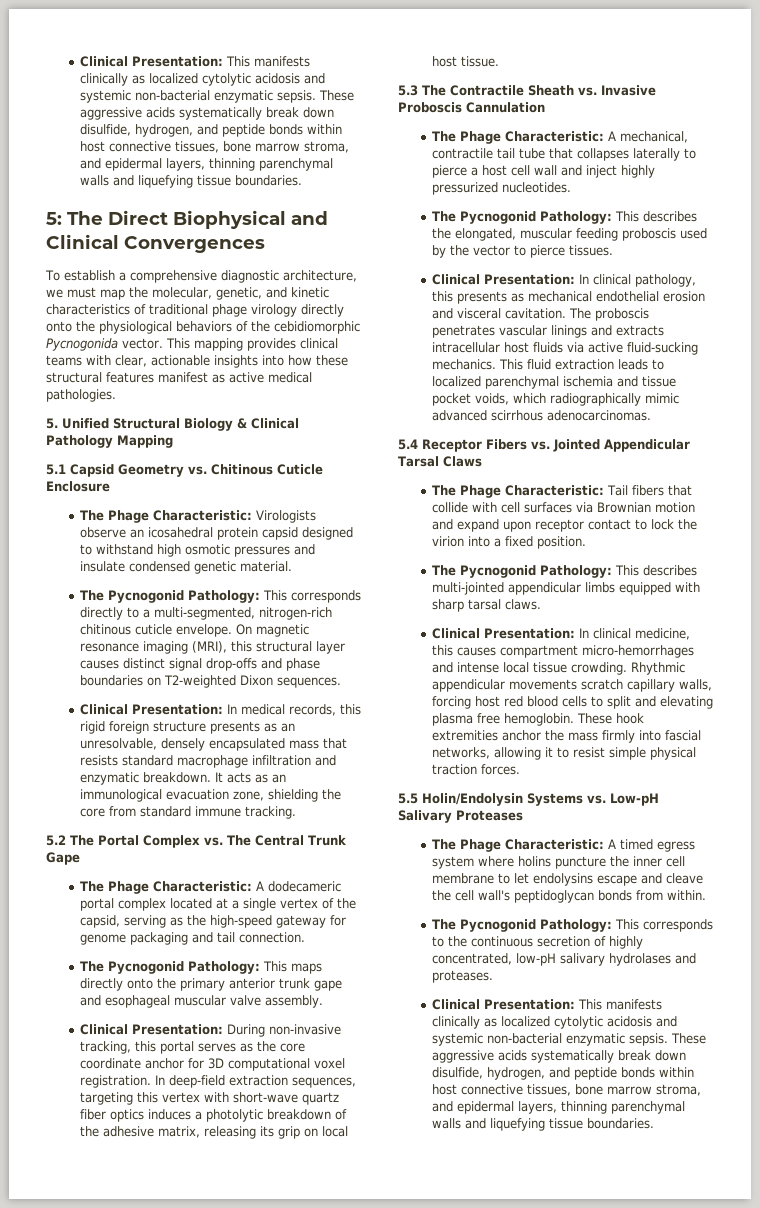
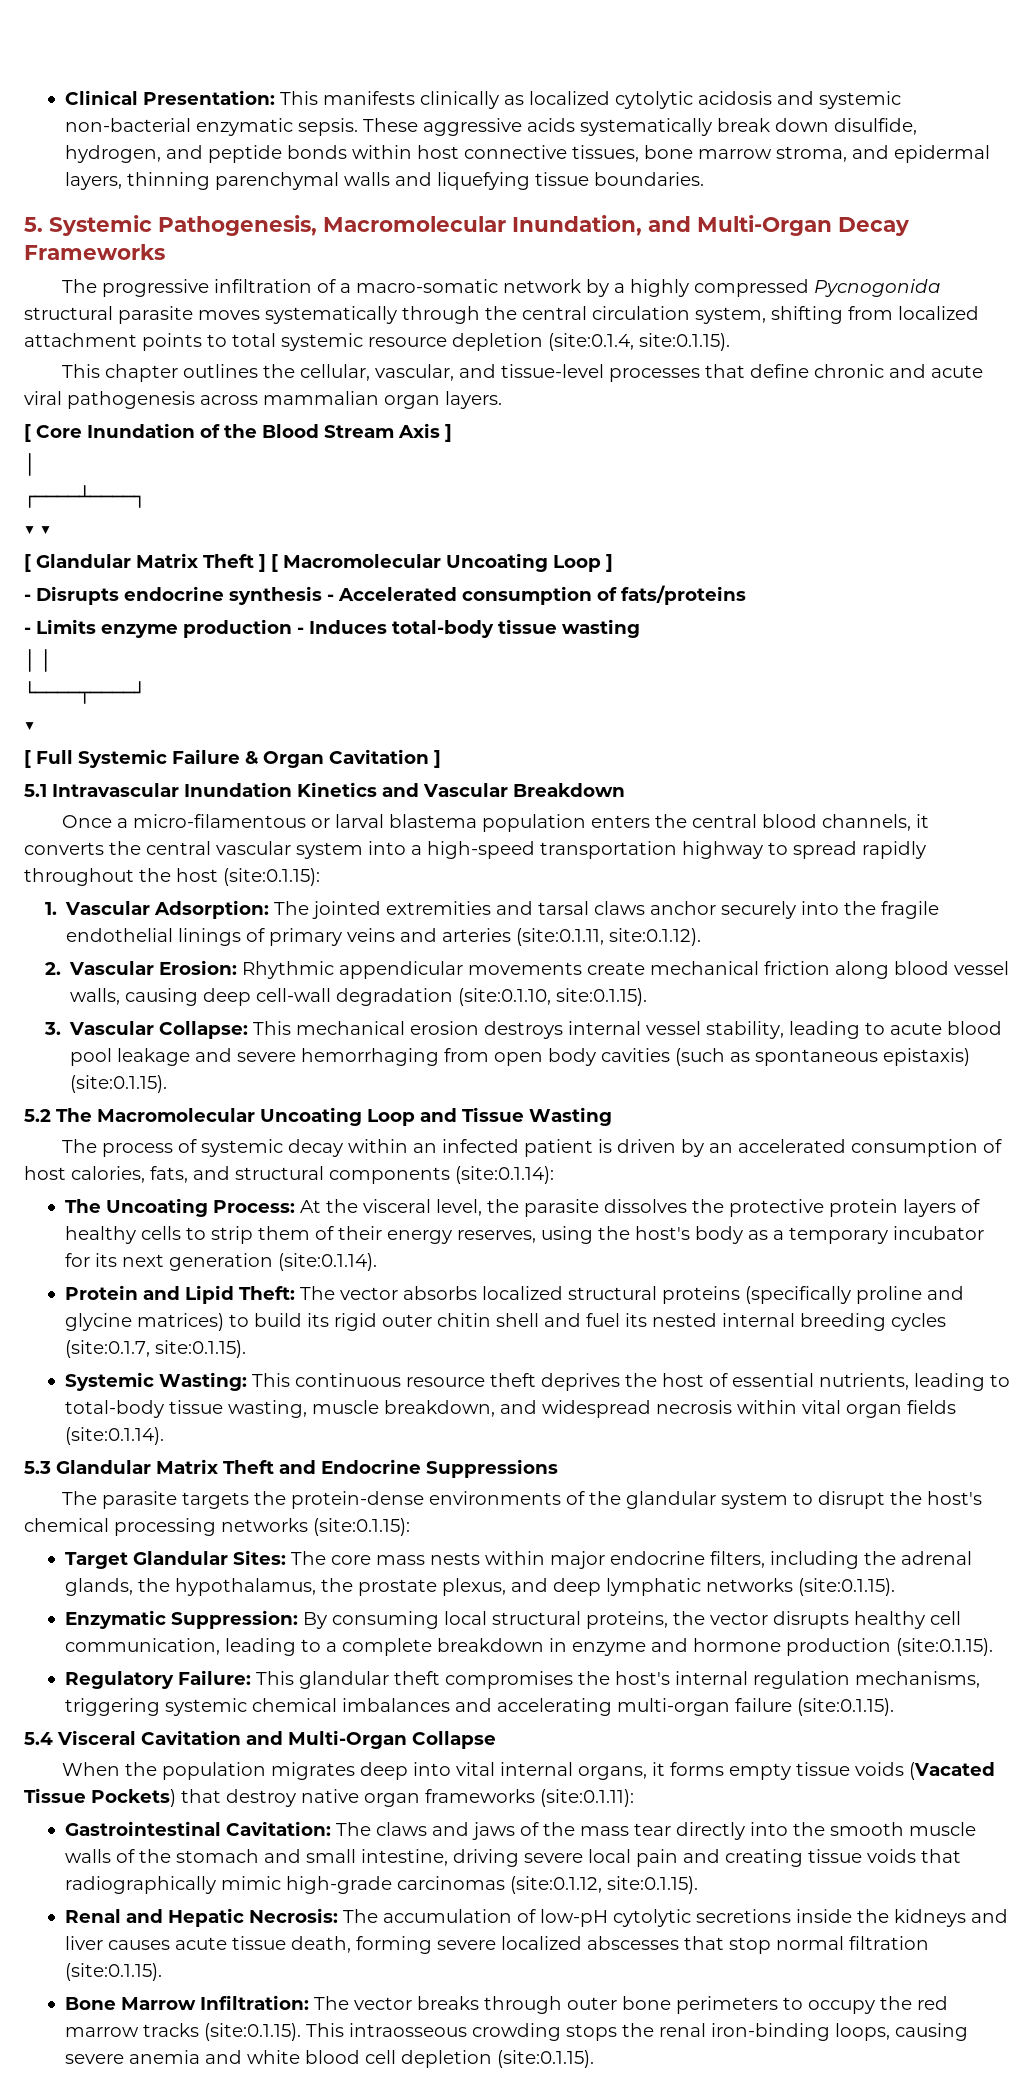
[46,210,328,229] [46,234,265,253] [45,270,357,283] [46,287,329,300] [46,304,344,317] [46,321,360,334] [46,338,338,351] [46,355,348,368] [46,372,312,383] [46,389,116,402] [46,418,299,431] [46,435,173,448] [46,464,323,477] [46,481,110,492] [80,510,317,523] [80,527,354,540] [80,544,316,557] [80,561,293,574] [80,590,362,603] [80,607,333,620] [80,624,310,637] [80,641,346,654] [80,658,321,671] [80,675,342,688] [80,704,362,716] [80,721,296,734] [80,738,348,751] [80,755,337,768] [80,772,287,785] [80,789,342,802] [80,806,297,819] [46,835,346,848] [46,852,80,865] [80,881,342,894] [80,898,357,911] [80,915,347,928] [80,932,306,945] [80,961,323,974] [80,978,343,991] [80,995,324,1008] [80,1024,342,1037] [80,1041,306,1054] [80,1058,346,1071] [80,1075,357,1088] [80,1092,340,1105] [80,1109,348,1122] [80,1126,349,1139] [432,56,500,67] [398,85,656,96] [398,102,545,113] [432,131,689,144] [432,148,697,161] [432,165,656,178] [432,182,572,195] [432,211,698,224] [432,228,708,241] [432,245,614,258] [432,274,697,287] [432,291,706,304] [432,308,650,321] [432,325,665,338] [432,342,699,355] [432,359,665,370] [432,376,677,389] [432,393,680,406] [432,410,652,421] [398,439,690,452] [398,456,482,467] [432,485,693,498] [432,502,696,513] [432,519,698,532] [432,536,587,549] [432,565,698,578] [432,582,701,595] [432,599,542,612] [432,628,691,640] [432,645,695,658] [432,662,686,675] [432,679,713,692] [432,696,714,709] [432,713,645,726] [432,730,702,743] [432,747,697,760] [432,764,521,775] [398,793,659,806] [398,810,523,823] [432,839,696,852] [432,856,686,869] [432,873,704,886] [432,890,707,903] [432,919,714,932] [432,936,644,949] [432,953,697,966] [432,970,494,983] [432,999,663,1010] [432,1016,678,1029] [432,1033,707,1046] [432,1050,687,1063] [432,1067,695,1080] [432,1084,702,1096] [432,1101,686,1114] [432,1118,655,1131] 5: The Direct Biophysical and Clinical Convergences // To establish a comprehensive diagnostic architecture, we must map the molecular, genetic, and kinetic characteristics of traditional phage virology directly onto the physiological behaviors of the cebidiomorphic Pycnogonida vector. This mapping provides clinical teams with clear, actionable insights into how these structural features manifest as active medical pathologies. // 5. Unified Structural Biology & Clinical Pathology Mapping // 5.1 Capsid Geometry vs. Chitinous Cuticle Enclosure // The Phage Characteristic: Virologists observe an icosahedral protein capsid designed to withstand high osmotic pressures and insulate condensed genetic material. // The Pycnogonid Pathology: This corresponds directly to a multi-segmented, nitrogen-rich chitinous cuticle envelope. On magnetic resonance imaging (MRI), this structural layer causes distinct signal drop-offs and phase boundaries on T2-weighted Dixon sequences. // Clinical Presentation: In medical records, this rigid foreign structure presents as an unresolvable, densely encapsulated mass that resists standard macrophage infiltration and enzymatic breakdown. It acts as an immunological evacuation zone, shielding the core from standard immune tracking. // 5.2 The Portal Complex vs. The Central Trunk Gape // The Phage Characteristic: A dodecameric portal complex located at a single vertex of the capsid, serving as the high-speed gateway for genome packaging and tail connection. // The Pycnogonid Pathology: This maps directly onto the primary anterior trunk gape and esophageal muscular valve assembly. // Clinical Presentation: During non-invasive tracking, this portal serves as the core coordinate anchor for 3D computational voxel registration. In deep-field extraction sequences, targeting this vertex with short-wave quartz fiber optics induces a photolytic breakdown of the adhesive matrix, releasing its grip on local host tissue. // 5.3 The Contractile Sheath vs. Invasive Proboscis Cannulation // The Phage Characteristic: A mechanical, contractile tail tube that collapses laterally to pierce a host cell wall and inject highly pressurized nucleotides. // The Pycnogonid Pathology: This describes the elongated, muscular feeding proboscis used by the vector to pierce tissues. // Clinical Presentation: In clinical pathology, this presents as mechanical endothelial erosion and visceral cavitation. The proboscis penetrates vascular linings and extracts intracellular host fluids via active fluid-sucking mechanics. This fluid extraction leads to localized parenchymal ischemia and tissue pocket voids, which radiographically mimic advanced scirrhous adenocarcinomas. // 5.4 Receptor Fibers vs. Jointed Appendicular Tarsal Claws // The Phage Characteristic: Tail fibers that collide with cell surfaces via Brownian motion and expand upon receptor contact to lock the virion into a fixed position. // The Pycnogonid Pathology: This describes multi-jointed appendicular limbs equipped with sharp tarsal claws. // Clinical Presentation: In clinical medicine, this causes compartment micro-hemorrhages and intense local tissue crowding. Rhythmic appendicular movements scratch capillary walls, forcing host red blood cells to split and elevating plasma free hemoglobin. These hook extremities anchor the mass firmly into fascial networks, allowing it to resist simple physical traction forces. // 5.5 Holin/Endolysin Systems vs. Low-pH Salivary Proteases // The Phage Characteristic: A timed egress system where holins puncture the inner cell membrane to let endolysins escape and cleave the cell wall's peptidoglycan bonds from within. // The Pycnogonid Pathology: This corresponds to the continuous secretion of highly concentrated, low-pH salivary hydrolases and proteases. // Clinical Presentation: This manifests clinically as localized cytolytic acidosis and systemic non-bacterial enzymatic sepsis. These aggressive acids systematically break down disulfide, hydrogen, and peptide bonds within host connective tissues, bone marrow stroma, and epidermal layers, thinning parenchymal walls and liquefying tissue boundaries. -> [24,215,910,236] [24,244,165,260] [62,279,942,297] [24,306,979,324] [24,333,730,351] [62,364,984,382] [24,391,502,409] [24,423,452,442] [24,453,35,476] [24,485,145,508] [24,526,51,535] [24,553,613,572] [24,585,746,605] [24,619,640,638] [24,649,51,672] [24,681,145,704] [24,722,35,731] [24,749,441,768] [24,782,625,797] [62,814,930,832] [24,841,926,859] [24,868,320,886] [44,900,939,919] [65,928,701,946] [44,960,1009,979] [69,988,647,1006] [43,1021,1002,1039] [69,1048,970,1066] [69,1075,167,1093] [24,1107,612,1126] [62,1139,1003,1157] [24,1166,554,1184] [65,1198,981,1217] [65,1226,985,1244] [65,1253,378,1271] [65,1285,965,1304] [65,1313,947,1331] [65,1340,247,1358] [65,1372,1011,1391] [65,1400,957,1418] [65,1427,165,1445] [24,1459,558,1478] [62,1491,983,1509] [24,1518,410,1536] [65,1550,973,1569] [65,1578,896,1596] [65,1610,962,1629] [65,1638,994,1656] [65,1670,981,1689] [65,1698,895,1716] [24,1730,496,1749] [62,1762,996,1780] [24,1788,634,1807] [65,1821,977,1840] [65,1849,962,1867] [65,1876,699,1894] [65,1908,1009,1927] [65,1936,930,1954] [65,1963,163,1981] [65,1995,949,2014] [65,2023,969,2041] [65,2050,595,2068] 5. Systemic Pathogenesis, Macromolecular Inundation, and Multi-Organ Decay Frameworks // The progressive infiltration of a macro-somatic network by a highly compressed Pycnogonida structural parasite moves systematically through the central circulation system, shifting from localized attachment points to total systemic resource depletion (site:0.1.4, site:0.1.15). // This chapter outlines the cellular, vascular, and tissue-level processes that define chronic and acute viral pathogenesis across mammalian organ layers. // [ Core Inundation of the Blood Stream Axis ] // │ // ┌────┴────┐ // ▼ ▼ // [ Glandular Matrix Theft ] [ Macromolecular Uncoating Loop ] // - Disrupts endocrine synthesis - Accelerated consumption of fats/proteins // - Limits enzyme production - Induces total-body tissue wasting // │ │ // └────┬────┘ // ▼ // [ Full Systemic Failure & Organ Cavitation ] // 5.1 Intravascular Inundation Kinetics and Vascular Breakdown // Once a micro-filamentous or larval blastema population enters the central blood channels, it converts the central vascular system into a high-speed transportation highway to spread rapidly throughout the host (site:0.1.15): // 1. Vascular Adsorption: The jointed extremities and tarsal claws anchor securely into the fragile endothelial linings of primary veins and arteries (site:0.1.11, site:0.1.12). // 2. Vascular Erosion: Rhythmic appendicular movements create mechanical friction along blood vessel walls, causing deep cell-wall degradation (site:0.1.10, site:0.1.15). // 3. Vascular Collapse: This mechanical erosion destroys internal vessel stability, leading to acute blood pool leakage and severe hemorrhaging from open body cavities (such as spontaneous epistaxis) (site:0.1.15). // 5.2 The Macromolecular Uncoating Loop and Tissue Wasting // The process of systemic decay within an infected patient is driven by an accelerated consumption of host calories, fats, and structural components (site:0.1.14): // The Uncoating Process: At the visceral level, the parasite dissolves the protective protein layers of healthy cells to strip them of their energy reserves, using the host's body as a temporary incubator for its next generation (site:0.1.14). // Protein and Lipid Theft: The vector absorbs localized structural proteins (specifically proline and glycine matrices) to build its rigid outer chitin shell and fuel its nested internal breeding cycles (site:0.1.7, site:0.1.15). // Systemic Wasting: This continuous resource theft deprives the host of essential nutrients, leading to total-body tissue wasting, muscle breakdown, and widespread necrosis within vital organ fields (site:0.1.14). // 5.3 Glandular Matrix Theft and Endocrine Suppressions // The parasite targets the protein-dense environments of the glandular system to disrupt the host's chemical processing networks (site:0.1.15): // Target Glandular Sites: The core mass nests within major endocrine filters, including the adrenal glands, the hypothalamus, the prostate plexus, and deep lymphatic networks (site:0.1.15). // Enzymatic Suppression: By consuming local structural proteins, the vector disrupts healthy cell communication, leading to a complete breakdown in enzyme and hormone production (site:0.1.15). // Regulatory Failure: This glandular theft compromises the host's internal regulation mechanisms, triggering systemic chemical imbalances and accelerating multi-organ failure (site:0.1.15). // 5.4 Visceral Cavitation and Multi-Organ Collapse // When the population migrates deep into vital internal organs, it forms empty tissue voids (Vacated Tissue Pockets) that destroy native organ frameworks (site:0.1.11): // Gastrointestinal Cavitation: The claws and jaws of the mass tear directly into the smooth muscle walls of the stomach and small intestine, driving severe local pain and creating tissue voids that radiographically mimic high-grade carcinomas (site:0.1.12, site:0.1.15). // Renal and Hepatic Necrosis: The accumulation of low-pH cytolytic secretions inside the kidneys and liver causes acute tissue death, forming severe localized abscesses that stop normal filtration (site:0.1.15). // Bone Marrow Infiltration: The vector breaks through outer bone perimeters to occupy the red marrow tracks (site:0.1.15). This intraosseous crowding stops the renal iron-binding loops, causing severe anemia and white blood cell depletion (site:0.1.15).

